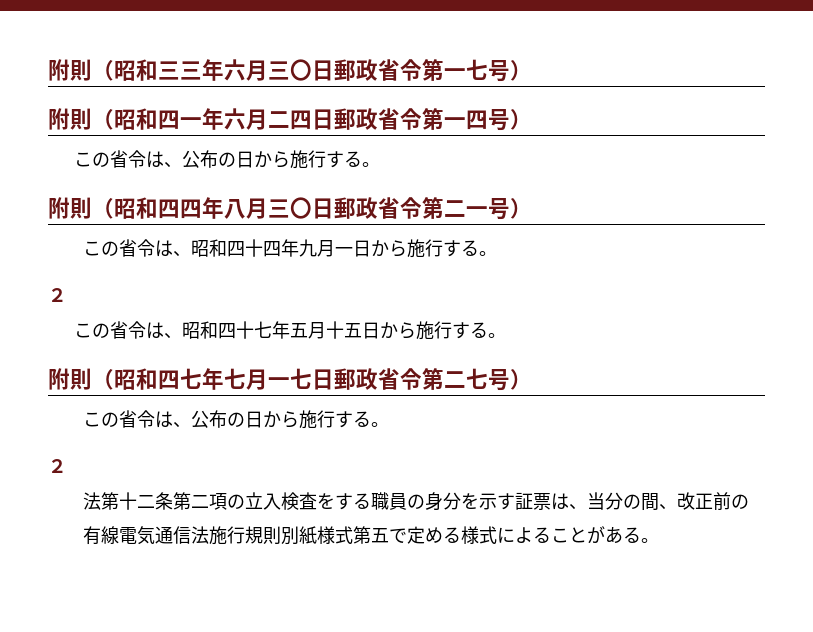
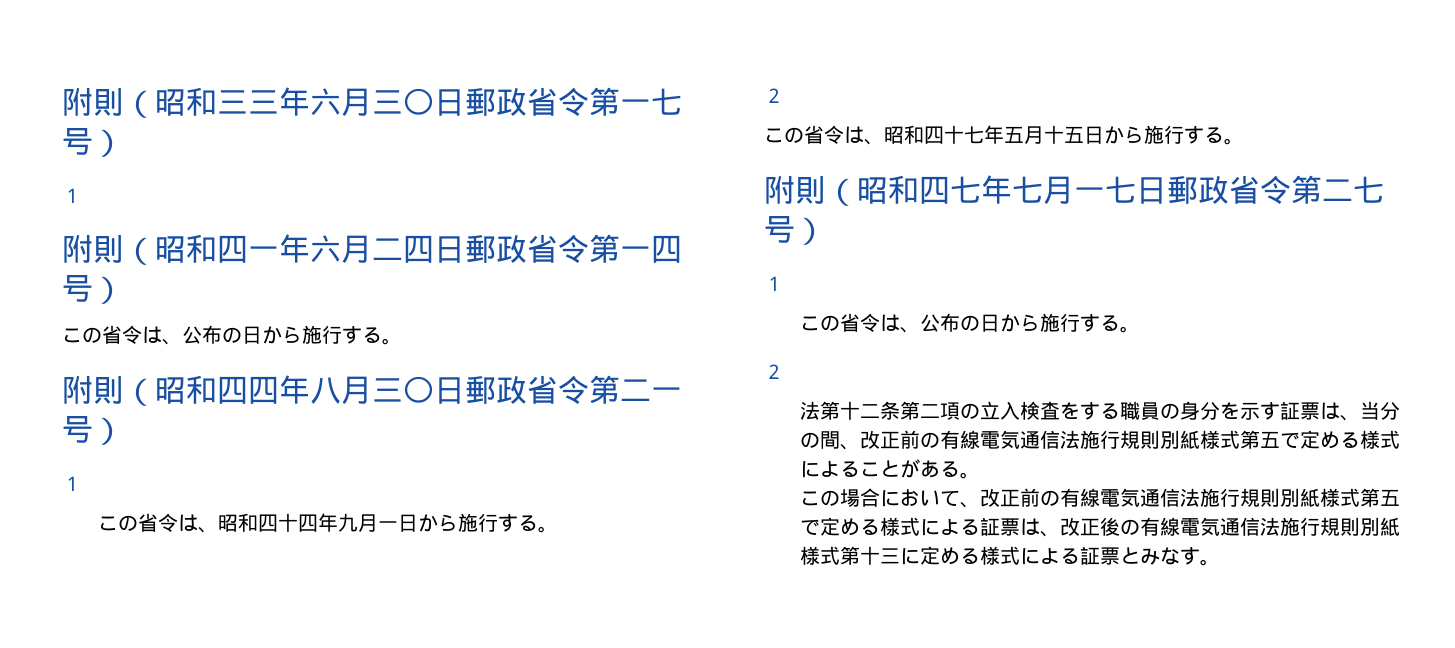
(532, 70) none -> [62,188,82,203] // １
(532, 208) none -> [62,476,82,491] // １
(532, 379) none -> [764,276,784,291] // １
(660, 540) none -> [800,488,1401,508] [800,517,1401,537] [800,546,1221,566] // この場合において、改正前の有線電気通信法施行規則別紙様式第五で定める様式による証票は、改正後の有線電気通信法施行規則別紙様式第十三に定める様式による証票とみなす。

